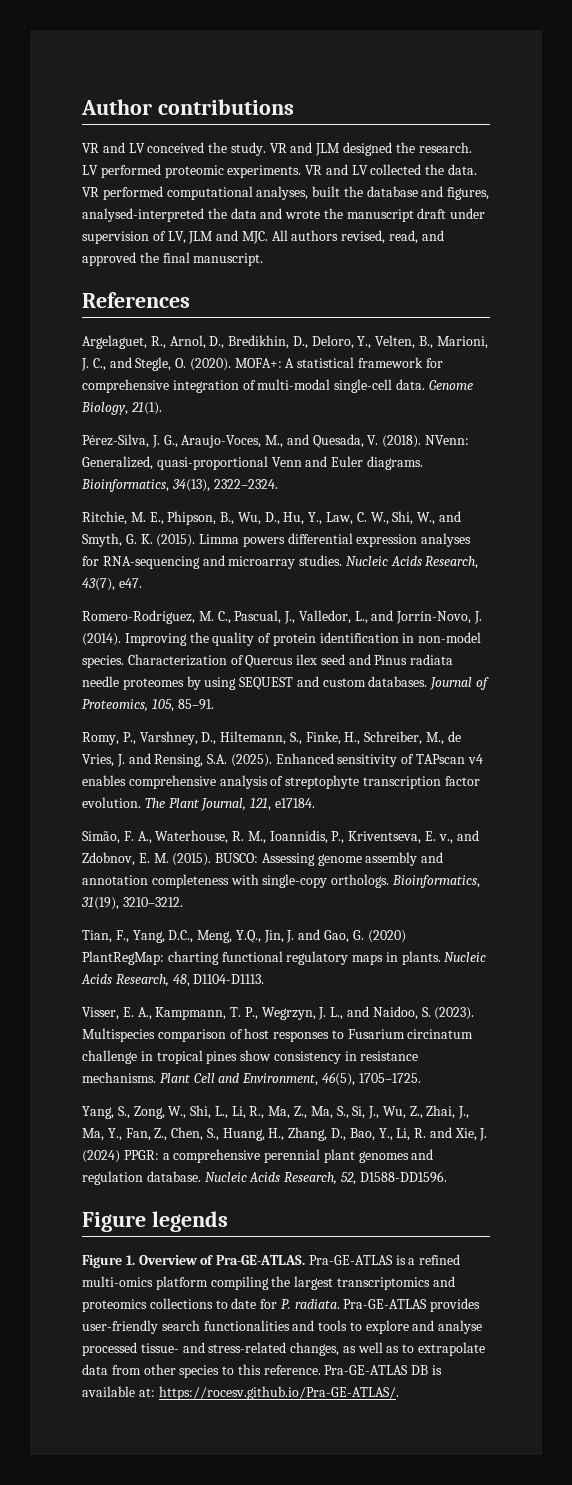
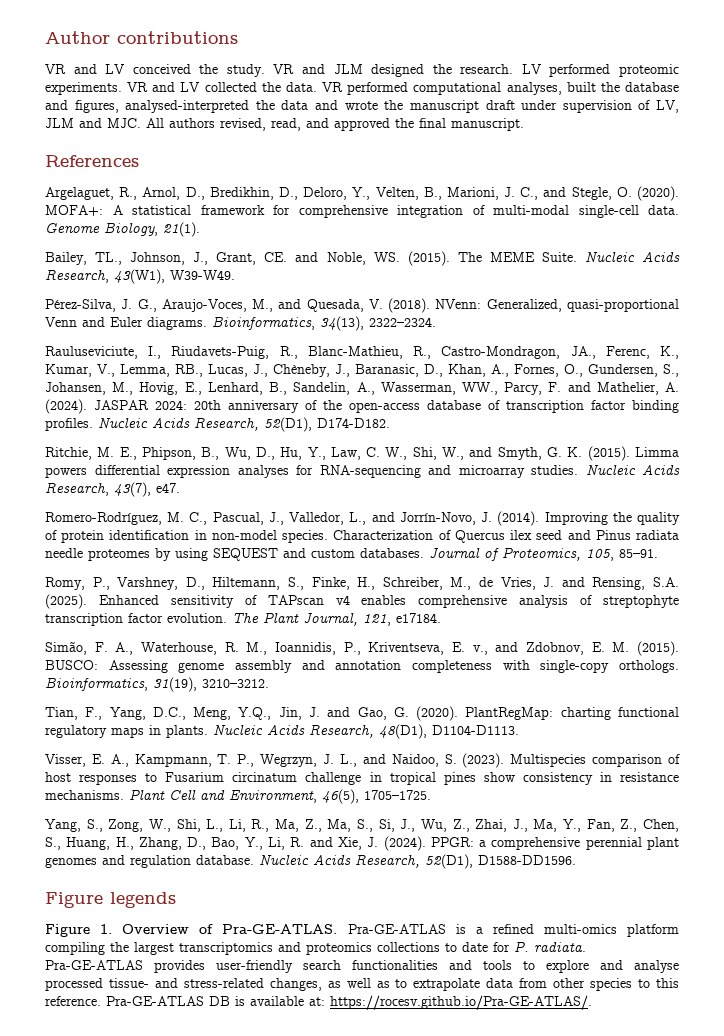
(162, 408) none -> [45,251,680,266] [45,269,235,284] // Bailey, TL., Johnson, J., Grant, CE. and Noble, WS. (2015). The MEME Suite. Nucleic Acids Research, 43(W1), W39-W49.
(278, 484) none -> [45,346,679,359] [45,364,679,377] [45,382,679,395] [45,399,679,414] [45,417,390,432] // Rauluseviciute, I., Riudavets-Puig, R., Blanc-Mathieu, R., Castro-Mondragon, JA., Ferenc, K., Kumar, V., Lemma, RB., Lucas, J., Chèneby, J., Baranasic, D., Khan, A., Fornes, O., Gundersen, S., Johansen, M., Hovig, E., Lenhard, B., Sandelin, A., Wasserman, WW., Parcy, F. and Mathelier, A. (2024). JASPAR 2024: 20th anniversary of the open-access database of transcription factor binding profiles. Nucleic Acids Research, 52(D1), D174-D182.
[367,930,406,943] (2020) -> [416,706,459,721] (2020).
[172,974,190,987] 48, -> [379,724,427,739] 48(D1),
[82,1150,120,1163] (2024) -> [383,836,426,851] (2024).
[340,1172,356,1185] 52, -> [425,854,473,869] 52(D1),

